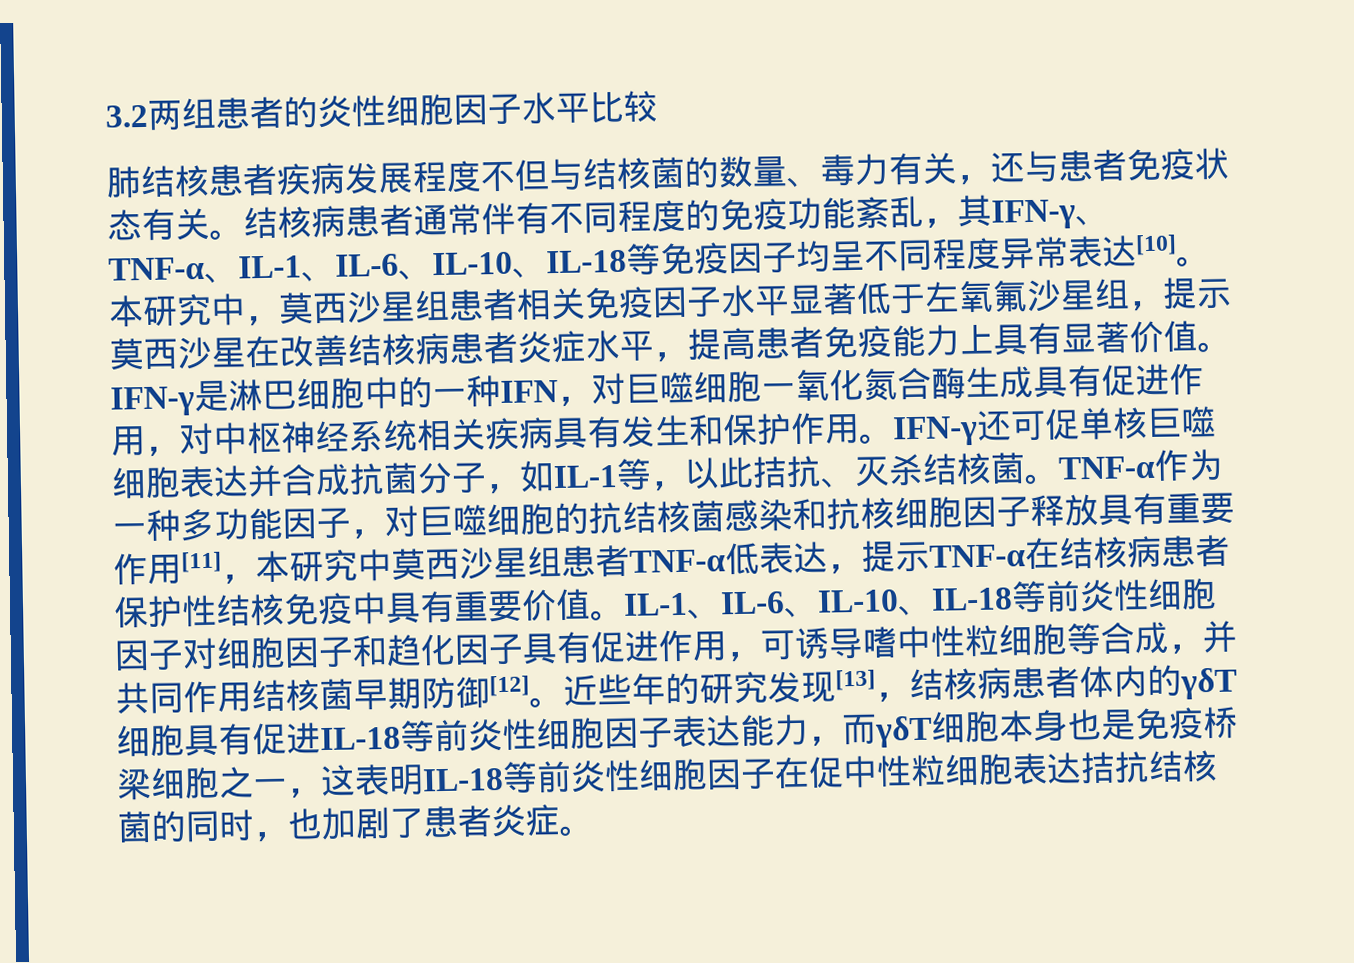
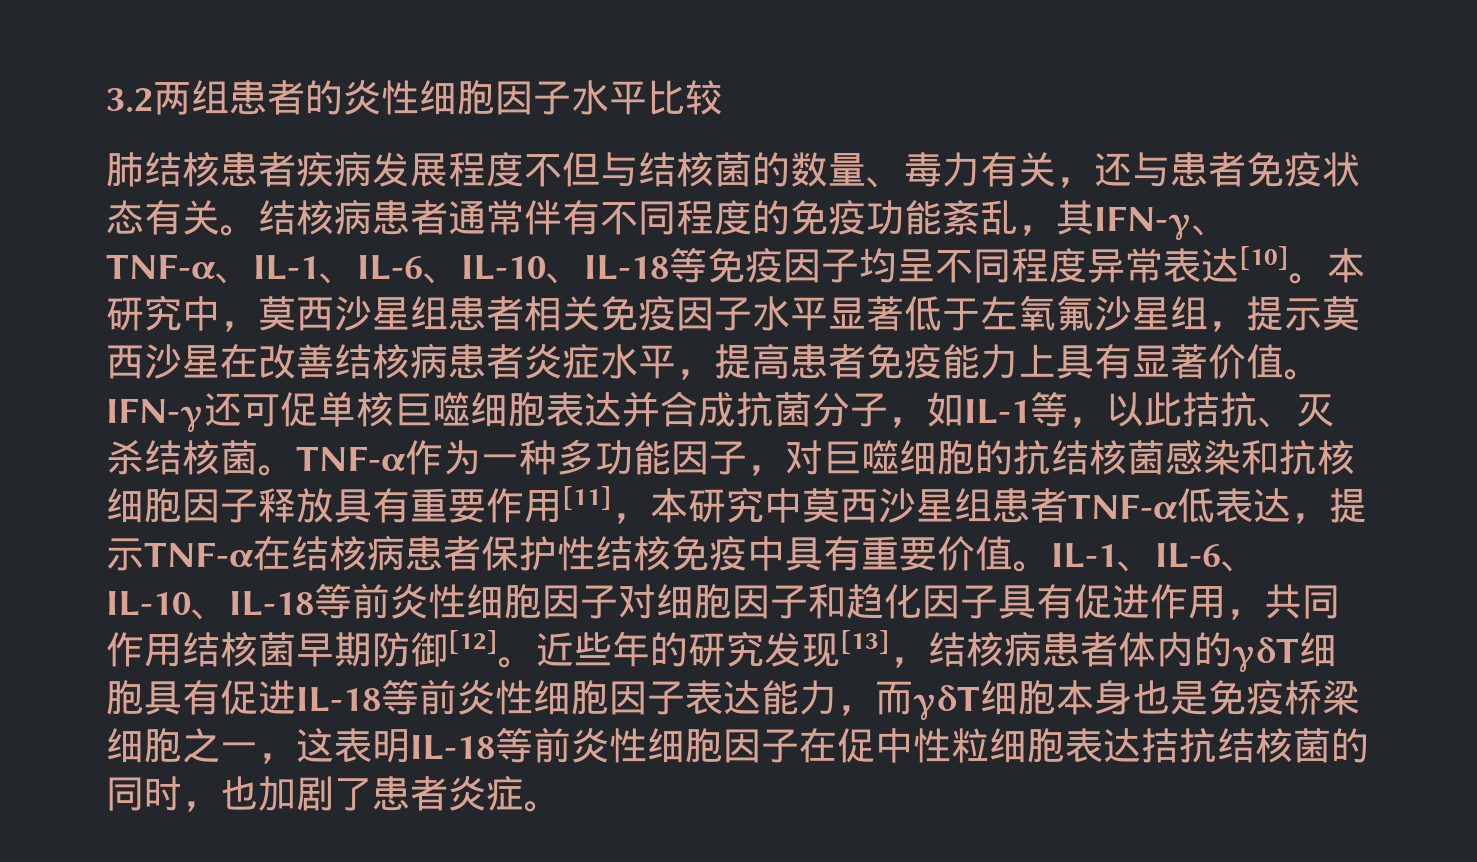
[194,363,1204,413] [110,412,978,457] 是淋巴细胞中的一种IFN，对巨噬细胞一氧化氮合酶生成具有促进作用，对中枢神经系统相关疾病具有发生和保护作用。IFN-γ -> (204, 415) none
[760,620,1237,661] 可诱导嗜中性粒细胞等合成，并 -> (1264, 614) none

